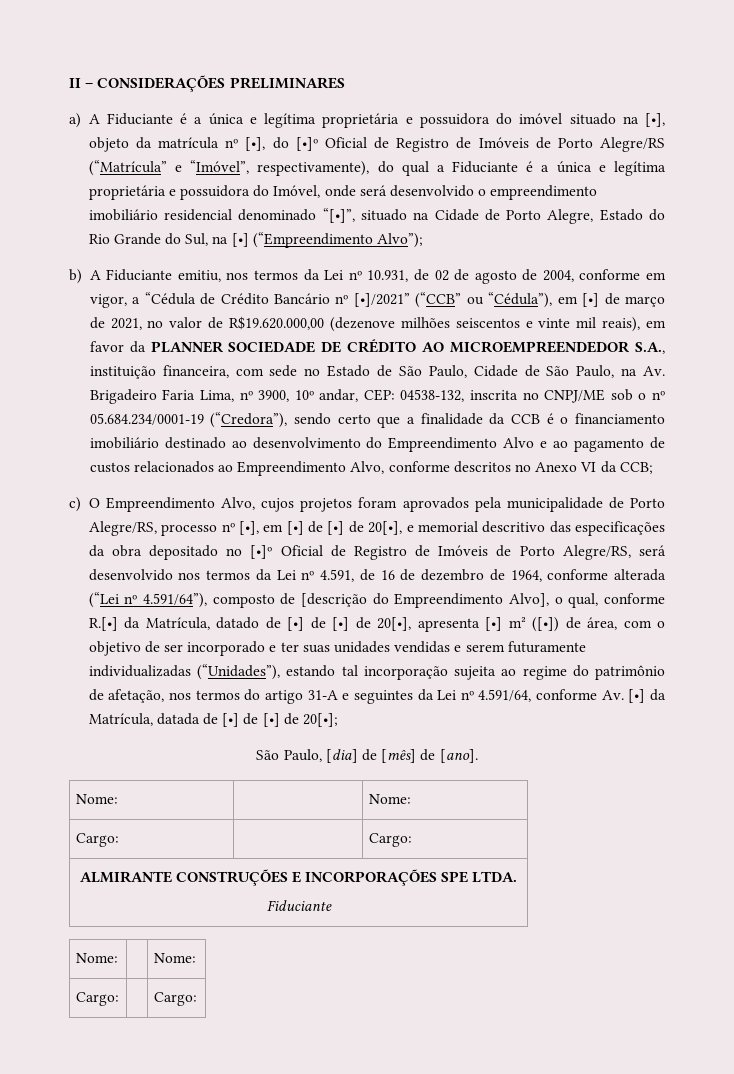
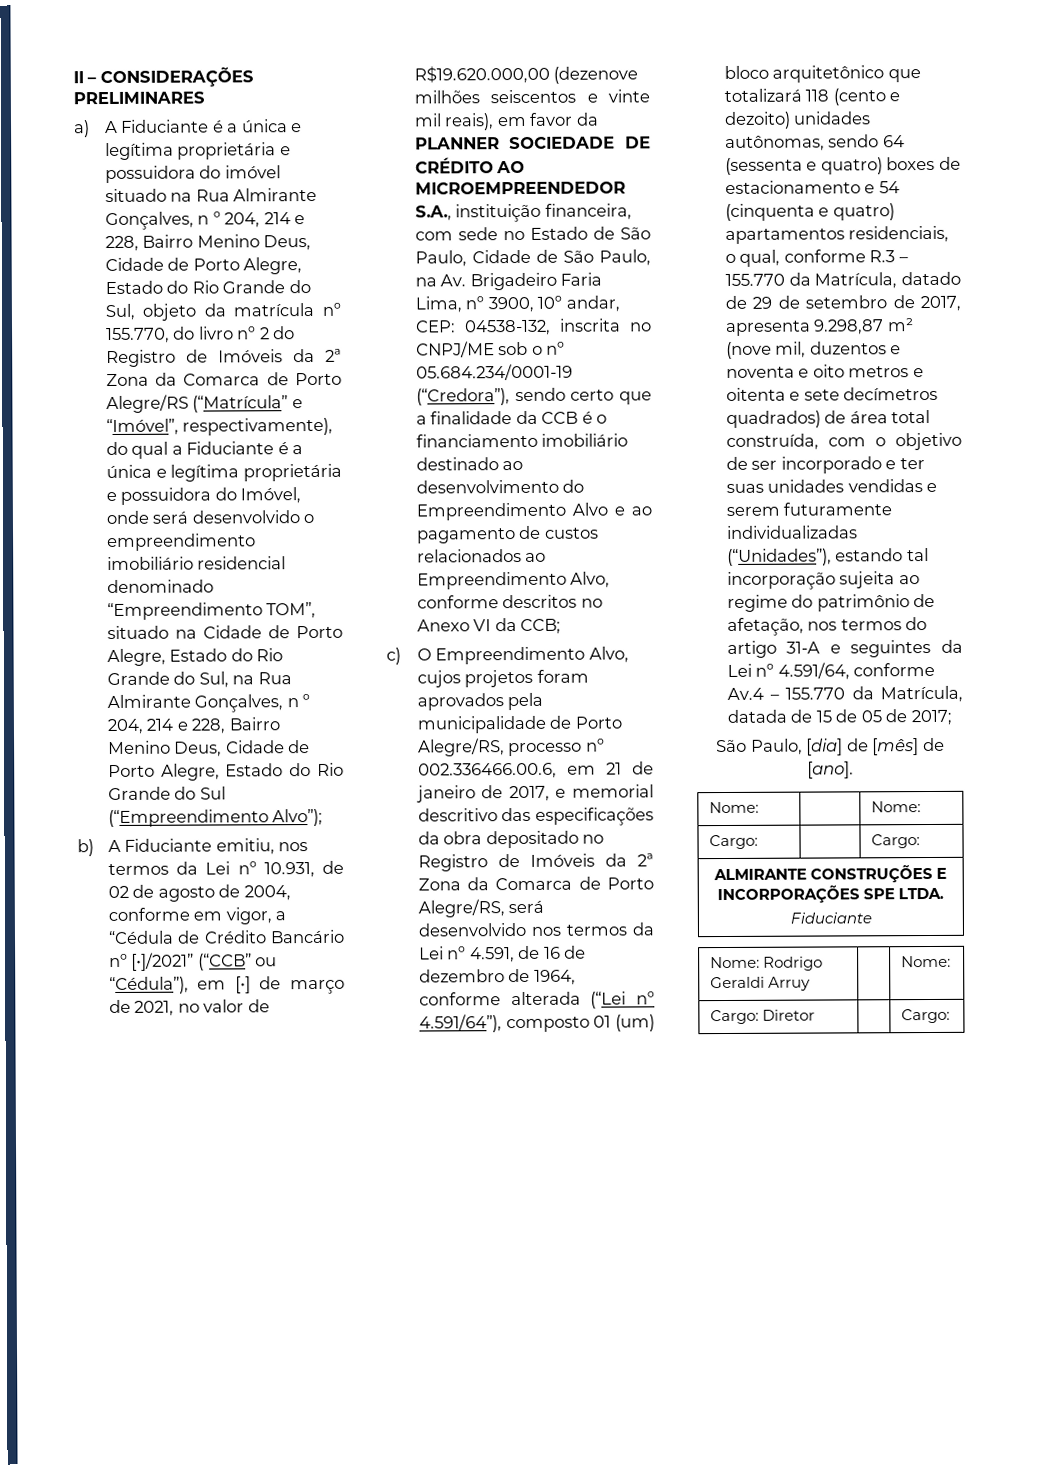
[645,113,665,127] [88,137,529,152] [•], objeto da matrícula nº [•], do [•]º Oficial de Registro de Imóveis -> [195,187,318,202] [104,211,306,231] [104,234,312,252] [104,257,303,275] [104,280,311,295] [104,302,341,321] [105,326,296,344] [105,348,342,368] [105,372,261,387] Rua Almirante Gonçalves, n º 204, 214 e 228, Bairro Menino Deus, Cidade de Porto Alegre, Estado do Rio Grande do Sul, objeto da matrícula nº 155.770, do livro nº 2 do Registro de Imóveis da 2ª Zona da Comarca
[322,208,355,223] “[•]”, -> [106,601,317,621] “Empreendimento TOM”,
[231,233,249,247] [•] -> [257,672,292,685] [106,694,311,713] [106,717,280,735] [107,740,311,757] [107,762,344,781] [107,786,226,801] Rua Almirante Gonçalves, n º 204, 214 e 228, Bairro Menino Deus, Cidade de Porto Alegre, Estado do Rio Grande do Sul
[238,521,403,535] [•], em [•] de [•] de 20[•], -> [417,761,654,779] [415,785,550,803] 002.336466.00.6, em 21 de janeiro de 2017,
[250,545,489,560] [•]º Oficial de Registro de Imóveis -> [417,853,654,872] [417,877,573,891] Registro de Imóveis da 2ª Zona da Comarca
[280,593,666,608] [88,617,618,632] de [descrição do Empreendimento Alvo], o qual, conforme R.[•] da Matrícula, datado de [•] de [•] de 20[•], apresenta [•] m² ([•]) de área, -> [593,1014,655,1032] [723,65,921,83] [723,88,901,106] [723,111,872,129] [724,134,905,151] [724,156,961,175] [724,180,900,194] [724,203,895,221] [724,225,950,244] [724,249,909,267] [724,271,961,289] [724,295,961,312] [724,318,914,336] [725,341,902,359] [725,364,924,378] [725,386,939,401] [725,409,931,428] [725,433,819,450] 01 (um) bloco arquitetônico que totalizará 118 (cento e dezoito) unidades autônomas, sendo 64 (sessenta e quatro) boxes de estacionamento e 54 (cinquenta e quatro) apartamentos residenciais, o qual, conforme R.3 – 155.770 da Matrícula, datado de 29 de setembro de 2017, apresenta 9.298,87 m² (nove mil, duzentos e noventa e oito metros e oitenta e sete decímetros quadrados) de área total construída,
[601,689,646,703] Av. [•] -> [726,687,846,700] Av.4 – 155.770
[222,713,339,727] [•] de [•] de 20[•]; -> [815,709,952,726] 15 de 05 de 2017;
[153,953,196,963] [75,992,119,1006] | | Nome: // Cargo: -> [762,956,823,971] [709,976,811,991] [900,955,951,968] [709,1009,815,1025] Rodrigo Geraldi Arruy | | Nome: // Cargo: Diretor

